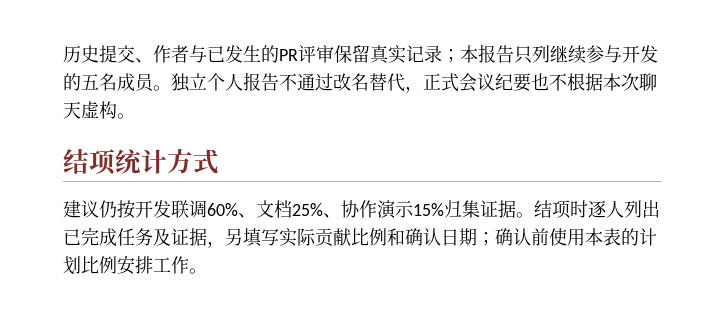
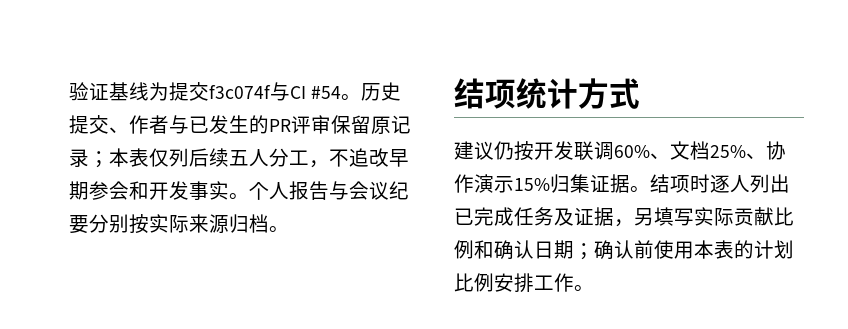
(63, 54) none -> [69,82,362,101] 验证基线为提交f3c074f与CI #54。
[370,45,406,64] 真实 -> [371,116,391,134] 原
[478,44,658,64] [63,72,657,93] [63,101,117,119] 报告只列继续参与开发的五名成员。独立个人报告不通过改名替代，正式会议纪要也不根据本次聊天虚构 -> [129,148,409,168] [69,181,409,200] [69,214,269,234] 表仅列后续五人分工，不追改早期参会和开发事实。个人报告与会议纪要分别按实际来源归档

